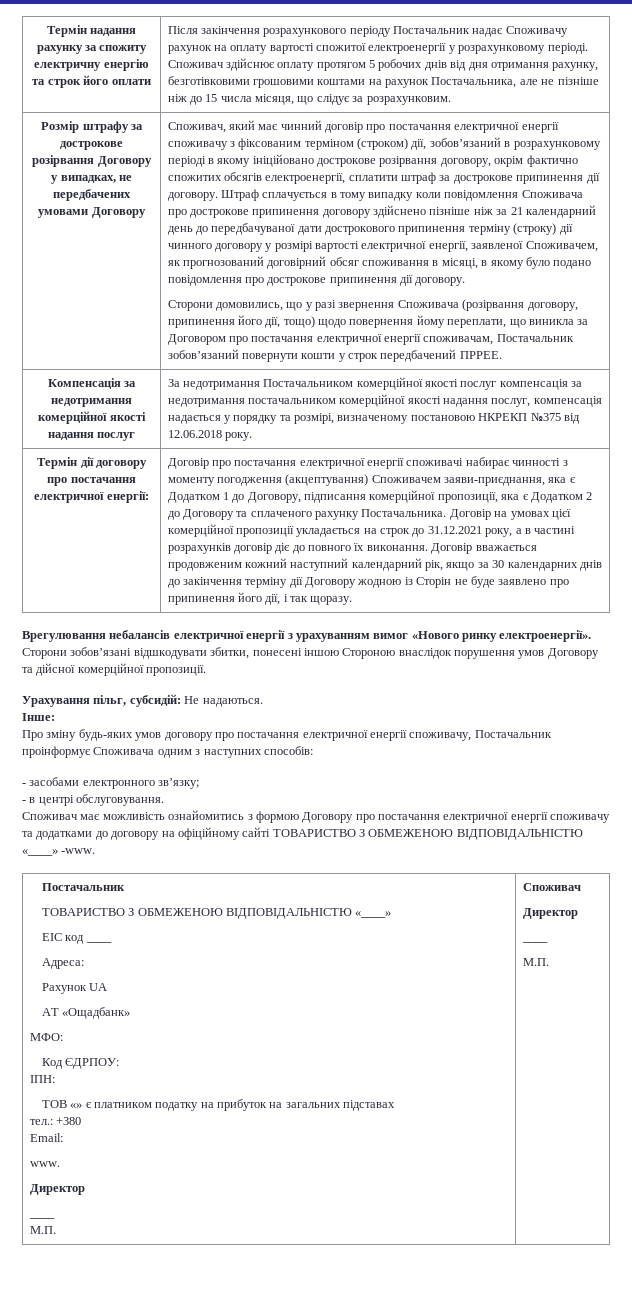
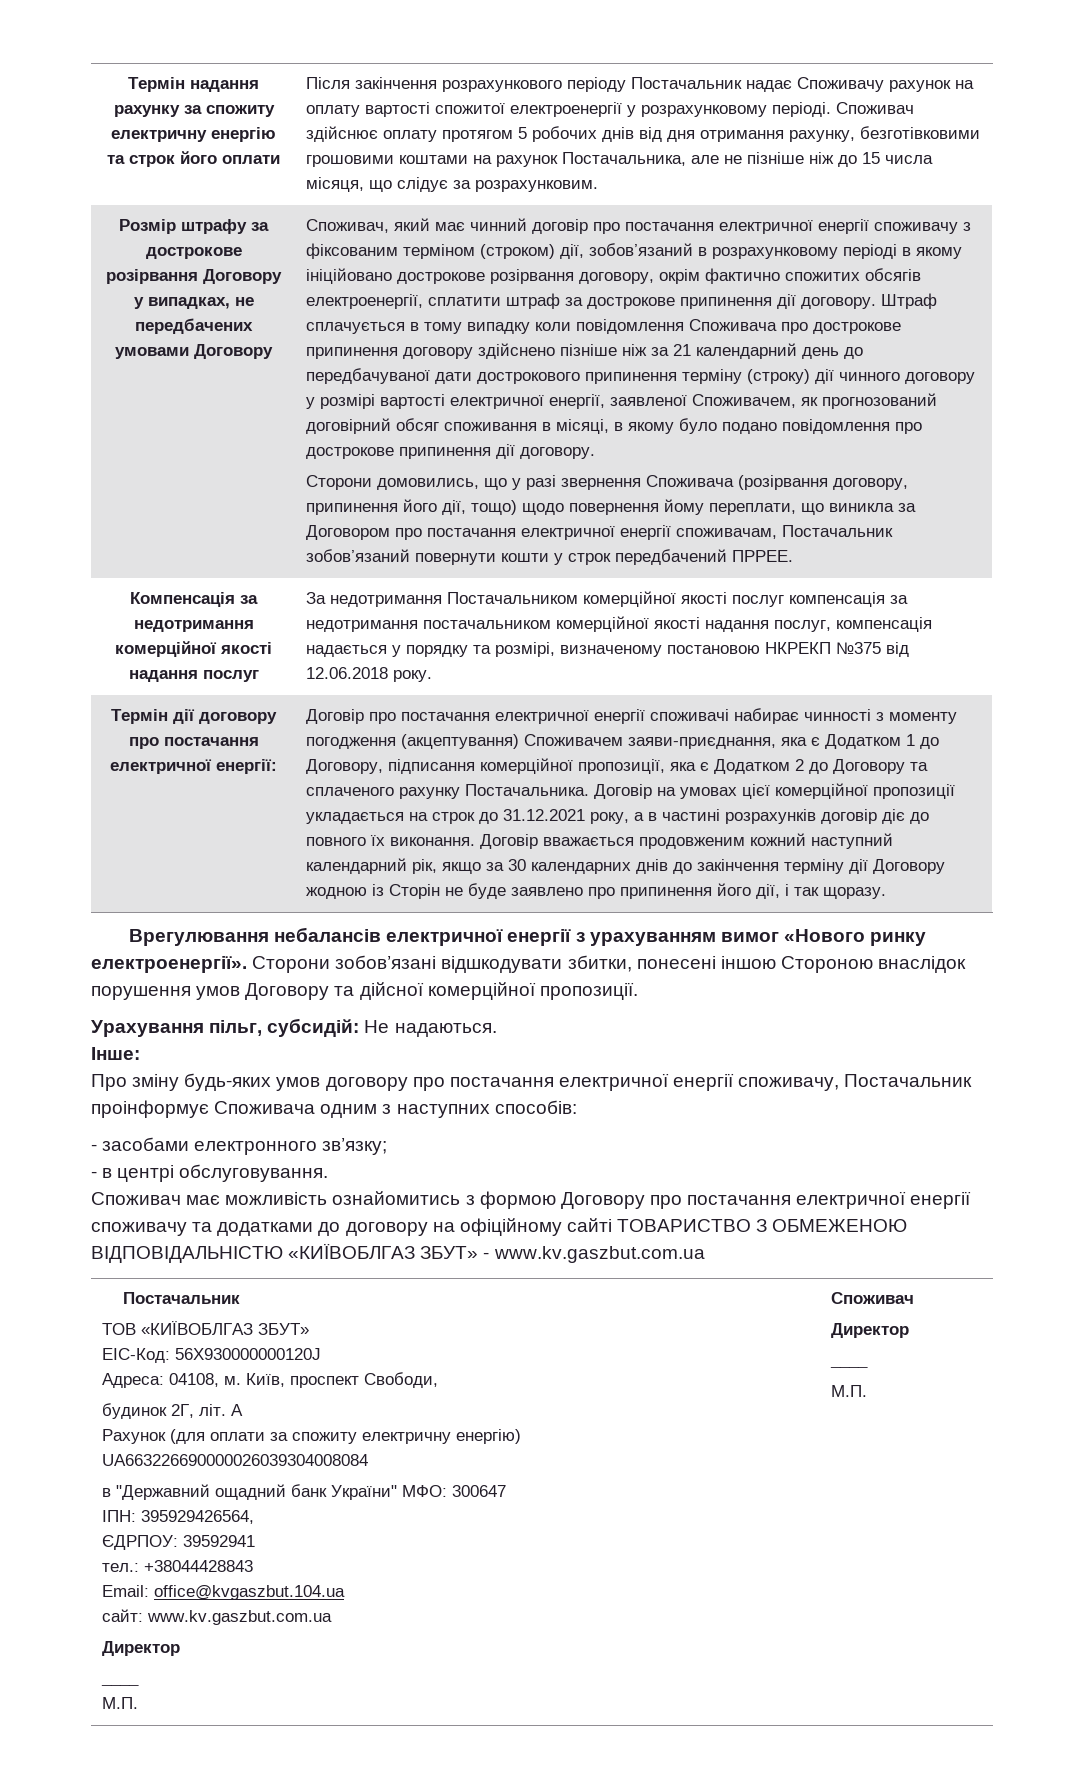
[22,848,96,856] [41,883,125,891] [41,908,392,919] [41,933,112,944] [41,958,84,969] [41,983,108,994] [41,1007,131,1019] «____» -www. // Постачальник // ТОВАРИСТВО З ОБМЕЖЕНОЮ ВІДПОВІДАЛЬНІСТЮ «____» // ЕІС код ____ // Адреса: // Рахунок UA // АТ «Ощадбанк» // -> [288,1243,705,1263] [123,1292,241,1304] [101,1321,309,1335] [101,1348,321,1363] [101,1372,438,1388] [101,1403,243,1419] [101,1429,521,1444] [101,1454,368,1466] [101,1484,397,1500] «КИЇВОБЛГАЗ ЗБУТ» - www.kv.gaszbut.com.ua // Постачальник // ТОВ «КИЇВОБЛГАЗ ЗБУТ» // EIC-Код: 56X930000000120J // Адреса: 04108, м. Київ, проспект Свободи, // будинок 2Г, літ. А // Рахунок (для оплати за спожиту електричну енергію) // UA663226690000026039304008084 // в "Державний ощадний банк України"
[41,1058,120,1069] // Код ЄДРПОУ: -> [451,1485,506,1497] 300647
[41,1099,396,1111] // ТОВ «» є платником податку на прибуток на загальних підставах -> [140,1510,254,1524] [101,1535,255,1550] 395929426564, // ЄДРПОУ: 39592941
[55,1117,81,1125] +380 -> [143,1560,253,1572] +38044428843
[29,1161,60,1167] // www. -> [153,1585,345,1600] [101,1609,332,1625] office@kvgaszbut.104.ua // сайт: www.kv.gaszbut.com.ua

